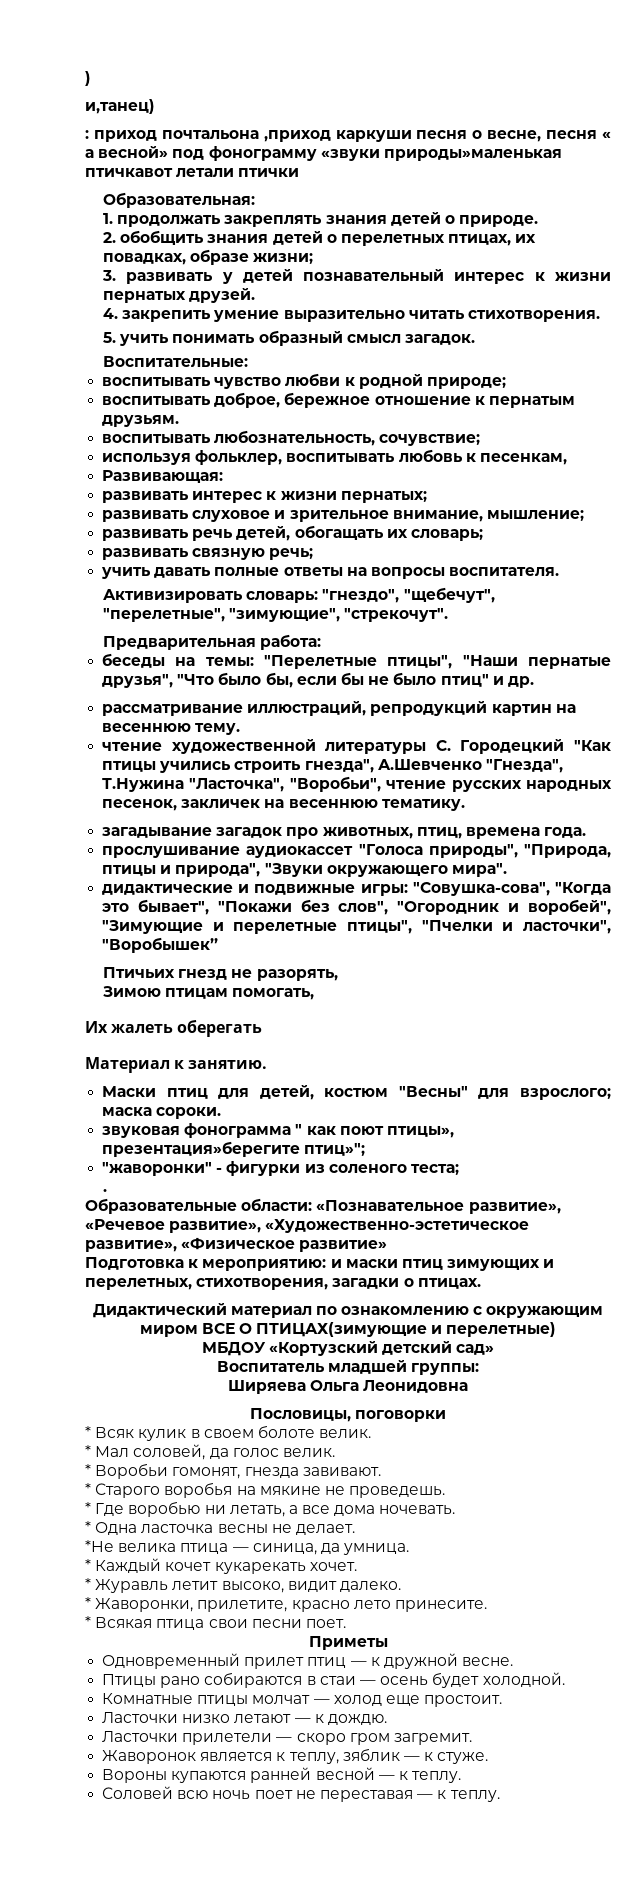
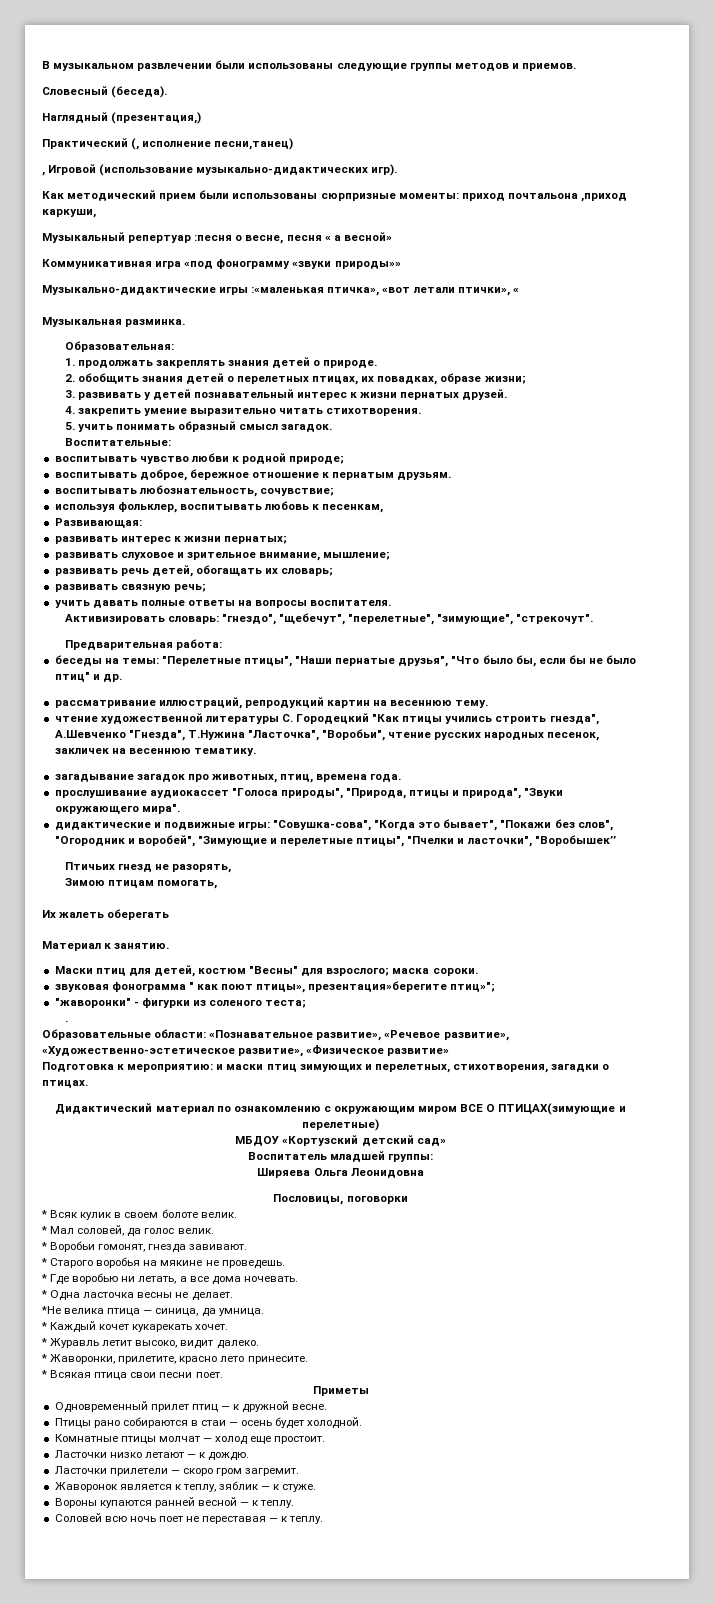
[85,71,91,86] [85,99,155,114] [85,130,468,142] ) // и,танец) // : приход почтальона ,приход каркуши песня -> [42,60,576,71] [42,86,168,98] [42,112,202,124] [42,138,294,150] [42,164,398,176] [42,190,627,202] [42,209,96,218] [42,232,233,243] В музыкальном развлечении были использованы следующие группы методов и приемов. // Словесный (беседа). // Наглядный (презентация,) // Практический (, исполнение песни,танец) // , Игровой (использование музыкально-дидактических игр). // Как методический прием были использованы сюрпризные моменты: приход почтальона ,приход каркуши, // Музыкальный репертуар :песня
[172,146,562,161] [85,168,300,177] под фонограмму «звуки природы»маленькая птичкавот летали птички -> [42,259,401,269] [42,285,519,296] [42,317,186,327] // Коммуникативная игра «под фонограмму «звуки природы»» // Музыкально-дидактические игры :«маленькая птичка», «вот летали птички», « // Музыкальная разминка.

